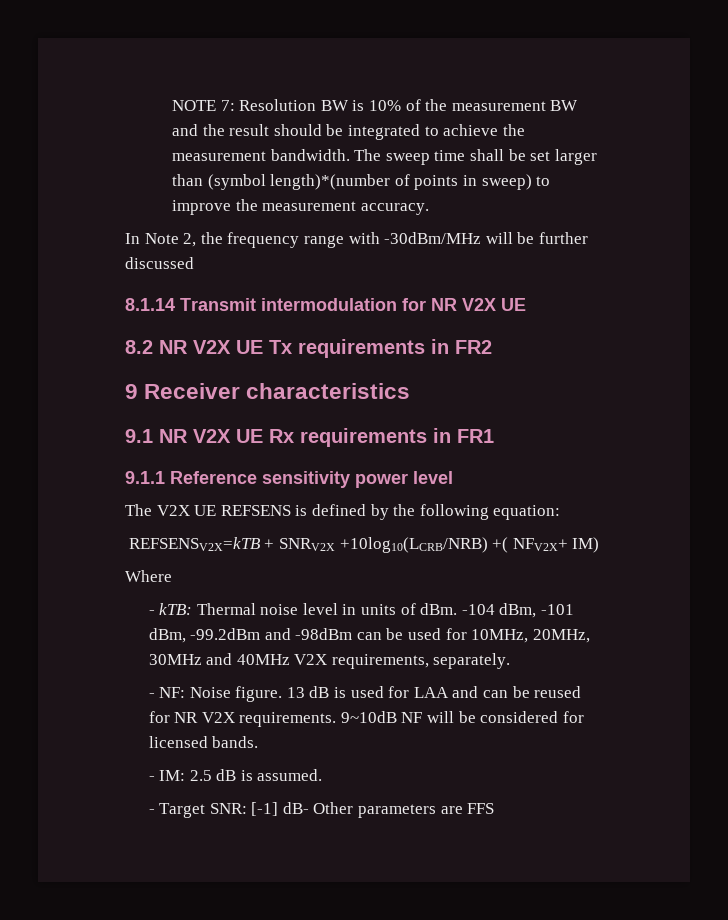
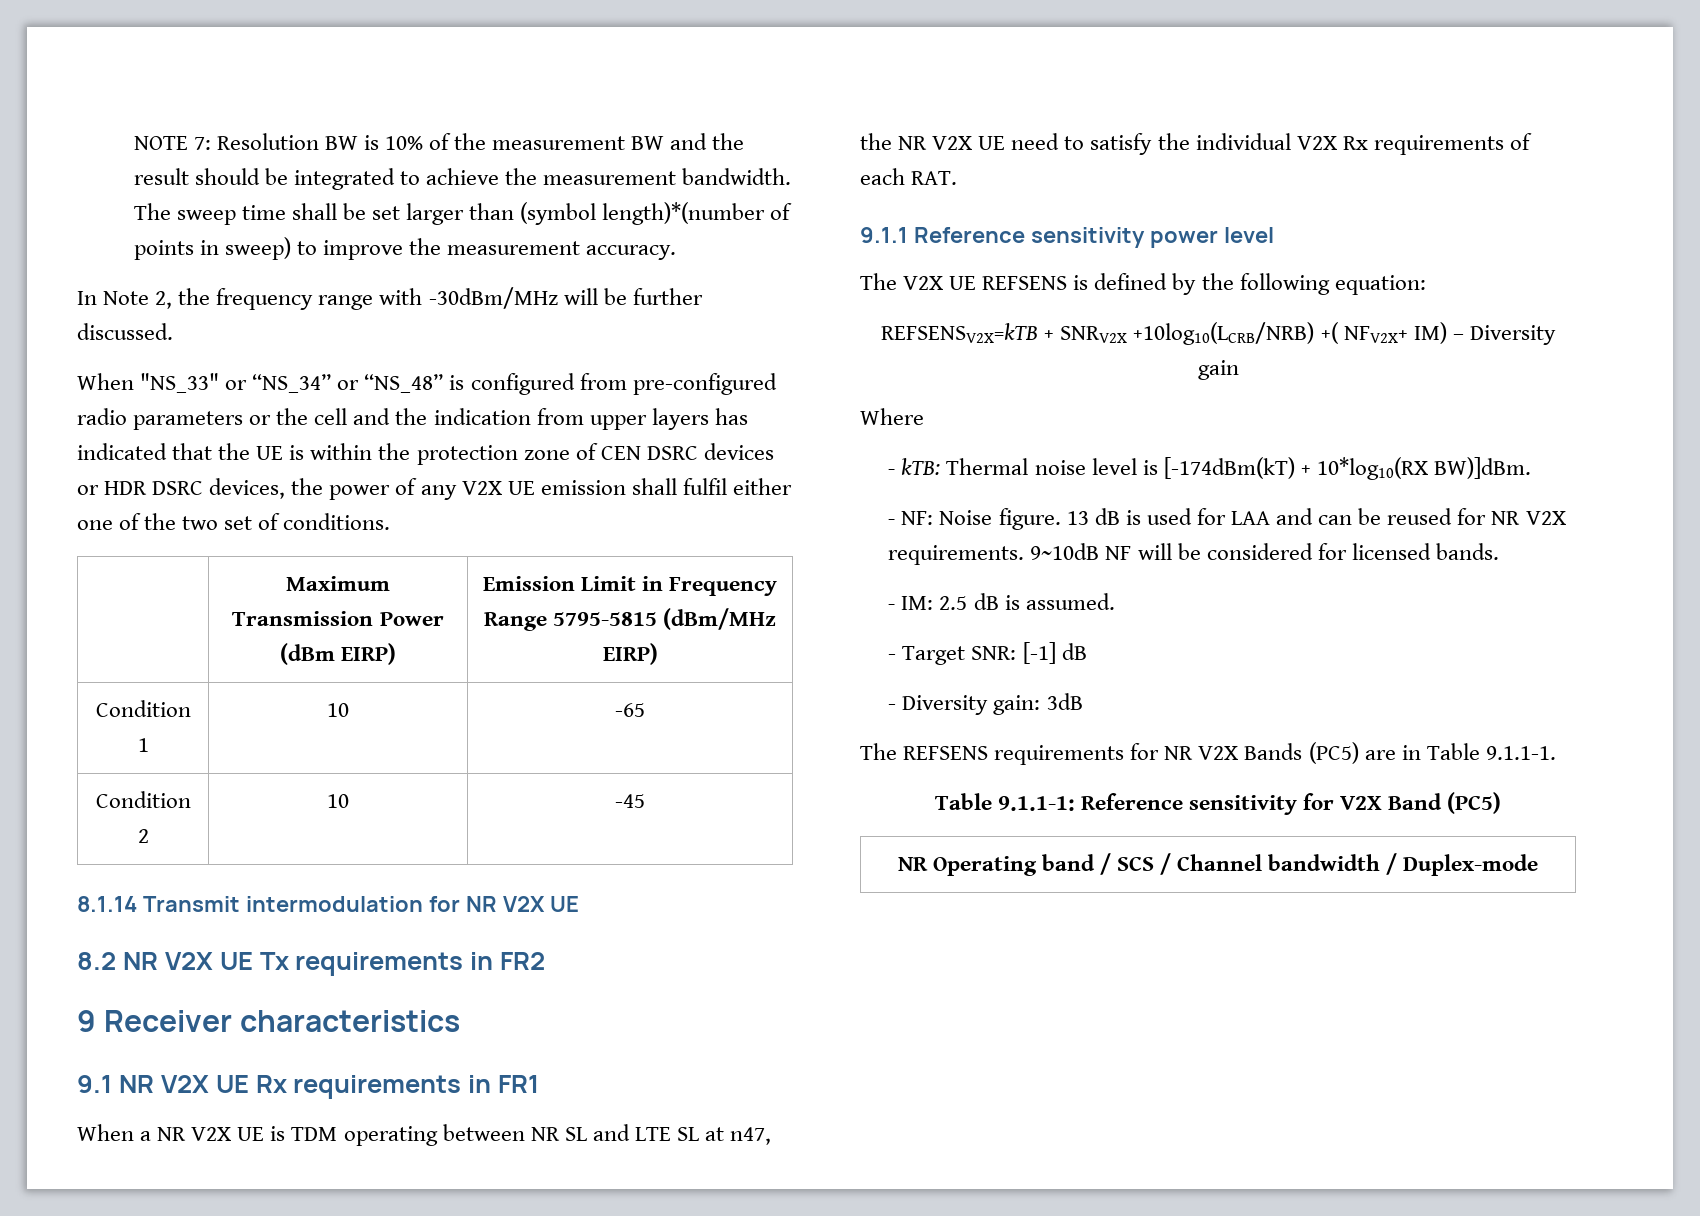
[125,257,194,269] discussed -> [77,323,173,340] [77,373,777,395] [77,408,748,430] [77,443,774,465] [77,478,792,500] [77,513,391,530] [286,576,390,591] [232,611,444,626] [279,643,397,665] [482,576,778,596] [483,608,777,631] [602,643,658,665] [95,700,191,717] [137,738,149,752] [327,703,349,717] [615,703,645,717] [95,791,191,808] [137,829,149,843] [327,794,349,808] [615,794,645,808] discussed. // When "NS_33" or “NS_34” or “NS_48” is configured from pre-configured radio parameters or the cell and the indication from upper layers has indicated that the UE is within the protection zone of CEN DSRC devices or HDR DSRC devices, the power of any V2X UE emission shall fulfil either one of the two set of conditions. // | Maximum Transmission Power (dBm EIRP) | Emission Limit in Frequency Range 5795-5815 (dBm/MHz EIRP) // Condition 1 | 10 | -65 // Condition 2 | 10 | -45
(494, 436) none -> [77,1124,772,1146] [860,133,1532,155] [860,168,958,185] // When a NR V2X UE is TDM operating between NR SL and LTE SL at n47, the NR V2X UE need to satisfy the individual V2X Rx requirements of each RAT.
(600, 545) none -> [1452,325,1556,345] [1197,360,1239,380] – Diversity gain
[342,603,575,618] [148,628,590,643] [148,653,511,669] in units of dBm. -104 dBm, -101 dBm, -99.2dBm and -98dBm can be used for 10MHz, 20MHz, 30MHz and 40MHz V2X requirements, separately. -> [1142,457,1531,480] is [-174dBm(kT) + 10*log10(RX BW)]dBm.
[282,802,495,818] dB- Other parameters are FFS -> [1061,643,1087,660] [888,693,1083,715] [860,742,1556,765] [934,792,1502,815] [897,853,1539,876] dB // - Diversity gain: 3dB // The REFSENS requirements for NR V2X Bands (PC5) are in Table 9.1.1-1. // Table 9.1.1-1: Reference sensitivity for V2X Band (PC5) // NR Operating band / SCS / Channel bandwidth / Duplex-mode

